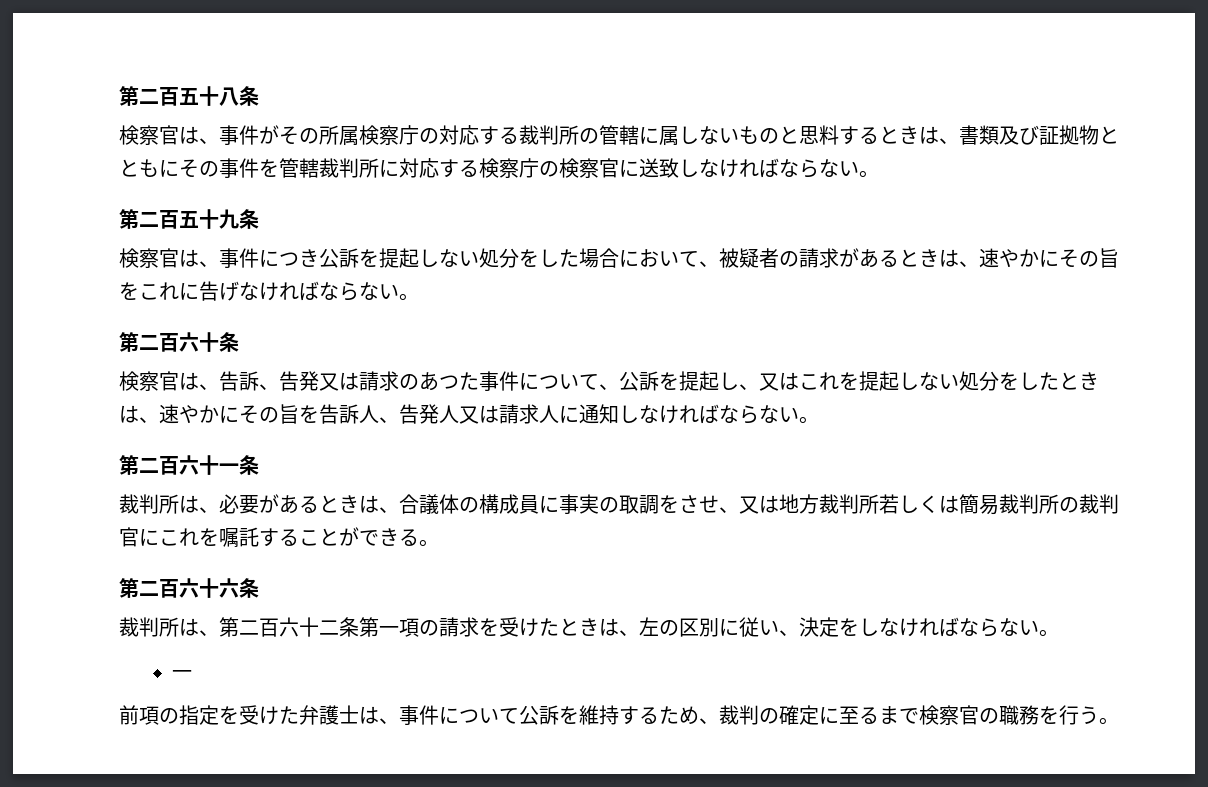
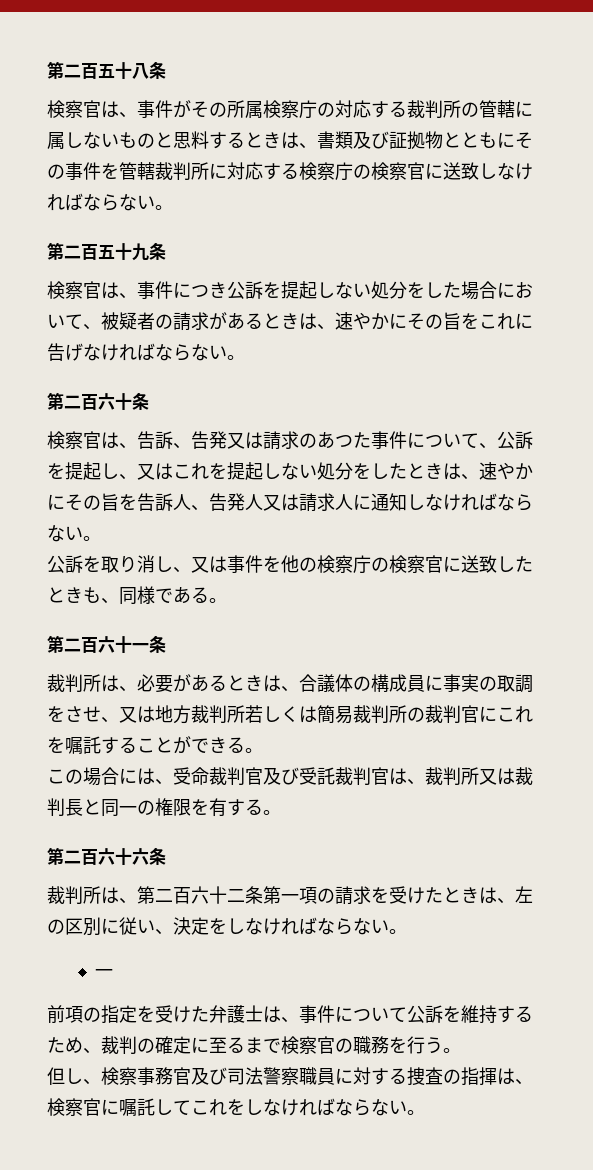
(819, 420) none -> [47,555,533,574] [47,586,227,605] // 公訴を取り消し、又は事件を他の検察庁の検察官に送致したときも、同様である。
(439, 543) none -> [47,767,533,786] [47,798,281,817] // この場合には、受命裁判官及び受託裁判官は、裁判所又は裁判長と同一の権限を有する。
(1119, 721) none -> [47,1067,533,1086] [47,1098,425,1117] // 但し、検察事務官及び司法警察職員に対する捜査の指揮は、検察官に嘱託してこれをしなければならない。

